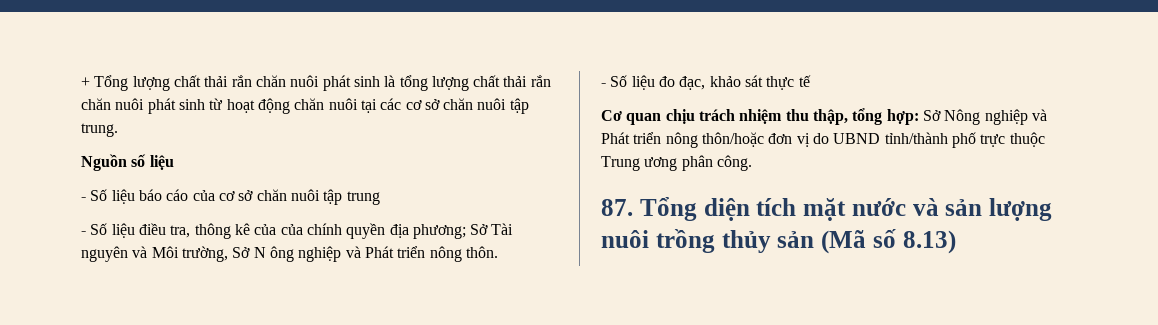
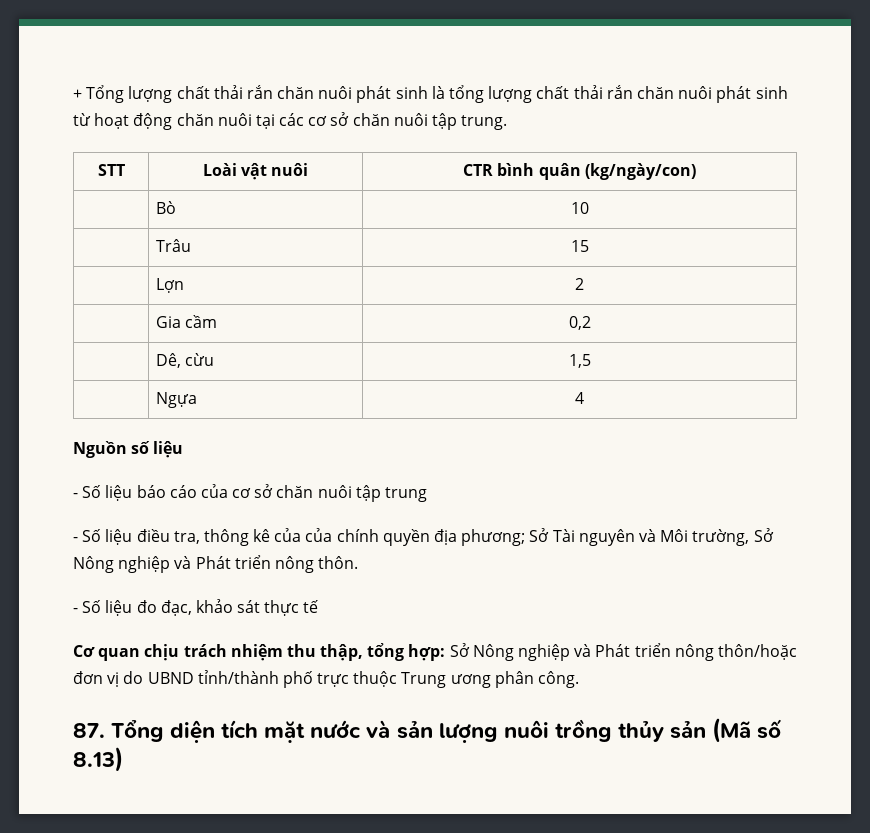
(118, 130) none -> [97,164,125,176] [202,163,309,180] [463,163,696,180] [155,201,176,214] [570,202,589,214] [155,239,191,252] [570,240,589,252] [155,278,184,293] [575,278,584,290] [155,315,218,328] [568,316,591,330] [155,353,215,368] [568,354,591,368] [155,392,197,408] [575,392,584,404] // STT | Loài vật nuôi | CTR bình quân (kg/ngày/con) // | Bò | 10 // | Trâu | 15 // | Lợn | 2 // | Gia cầm | 0,2 // | Dê, cừu | 1,5 // | Ngựa | 4
[253,246,294,262] N ông -> [73,556,114,573] Nông

